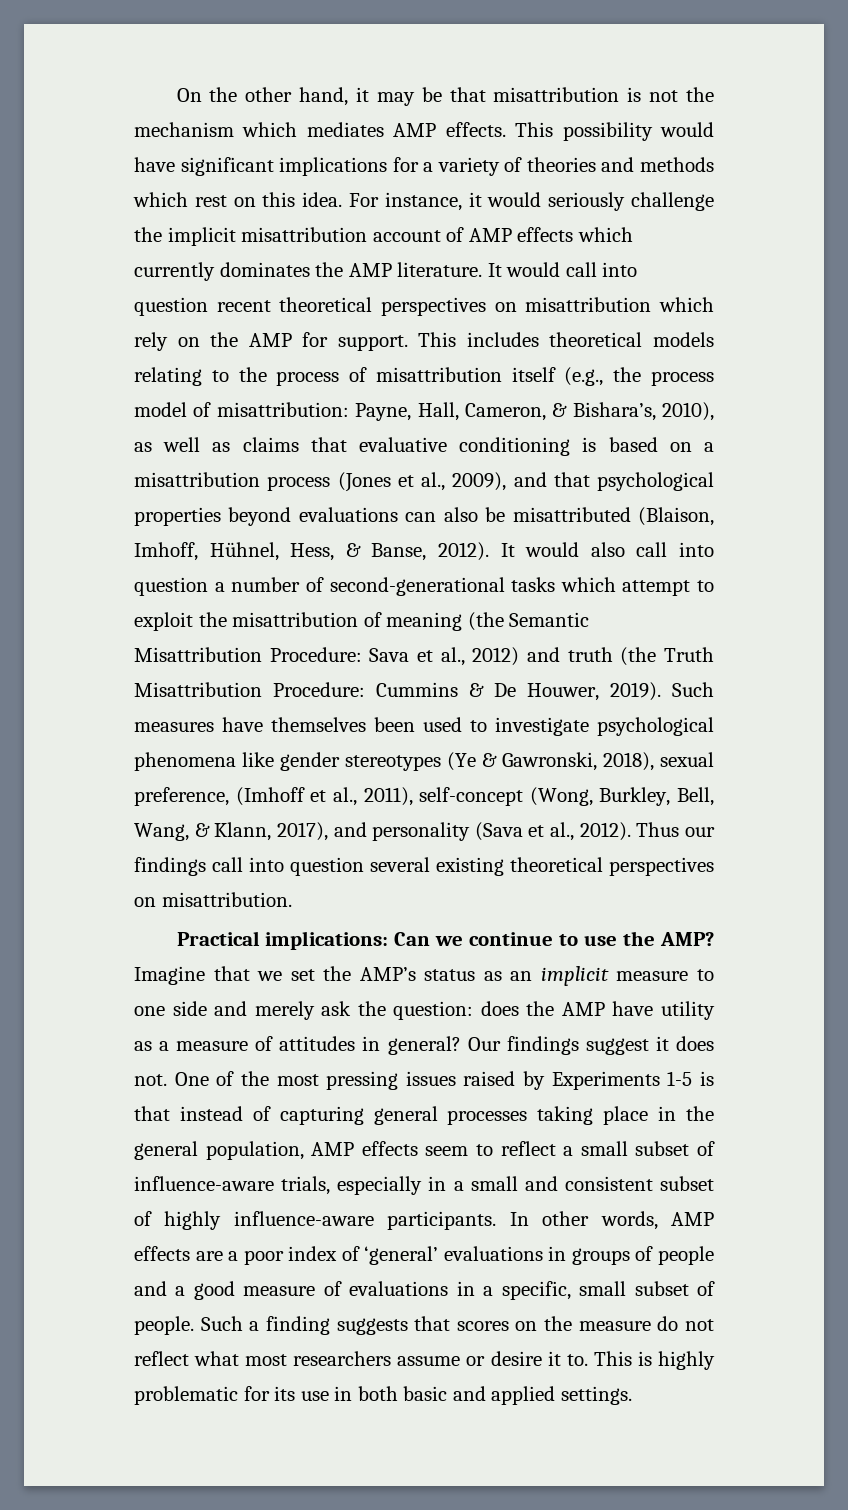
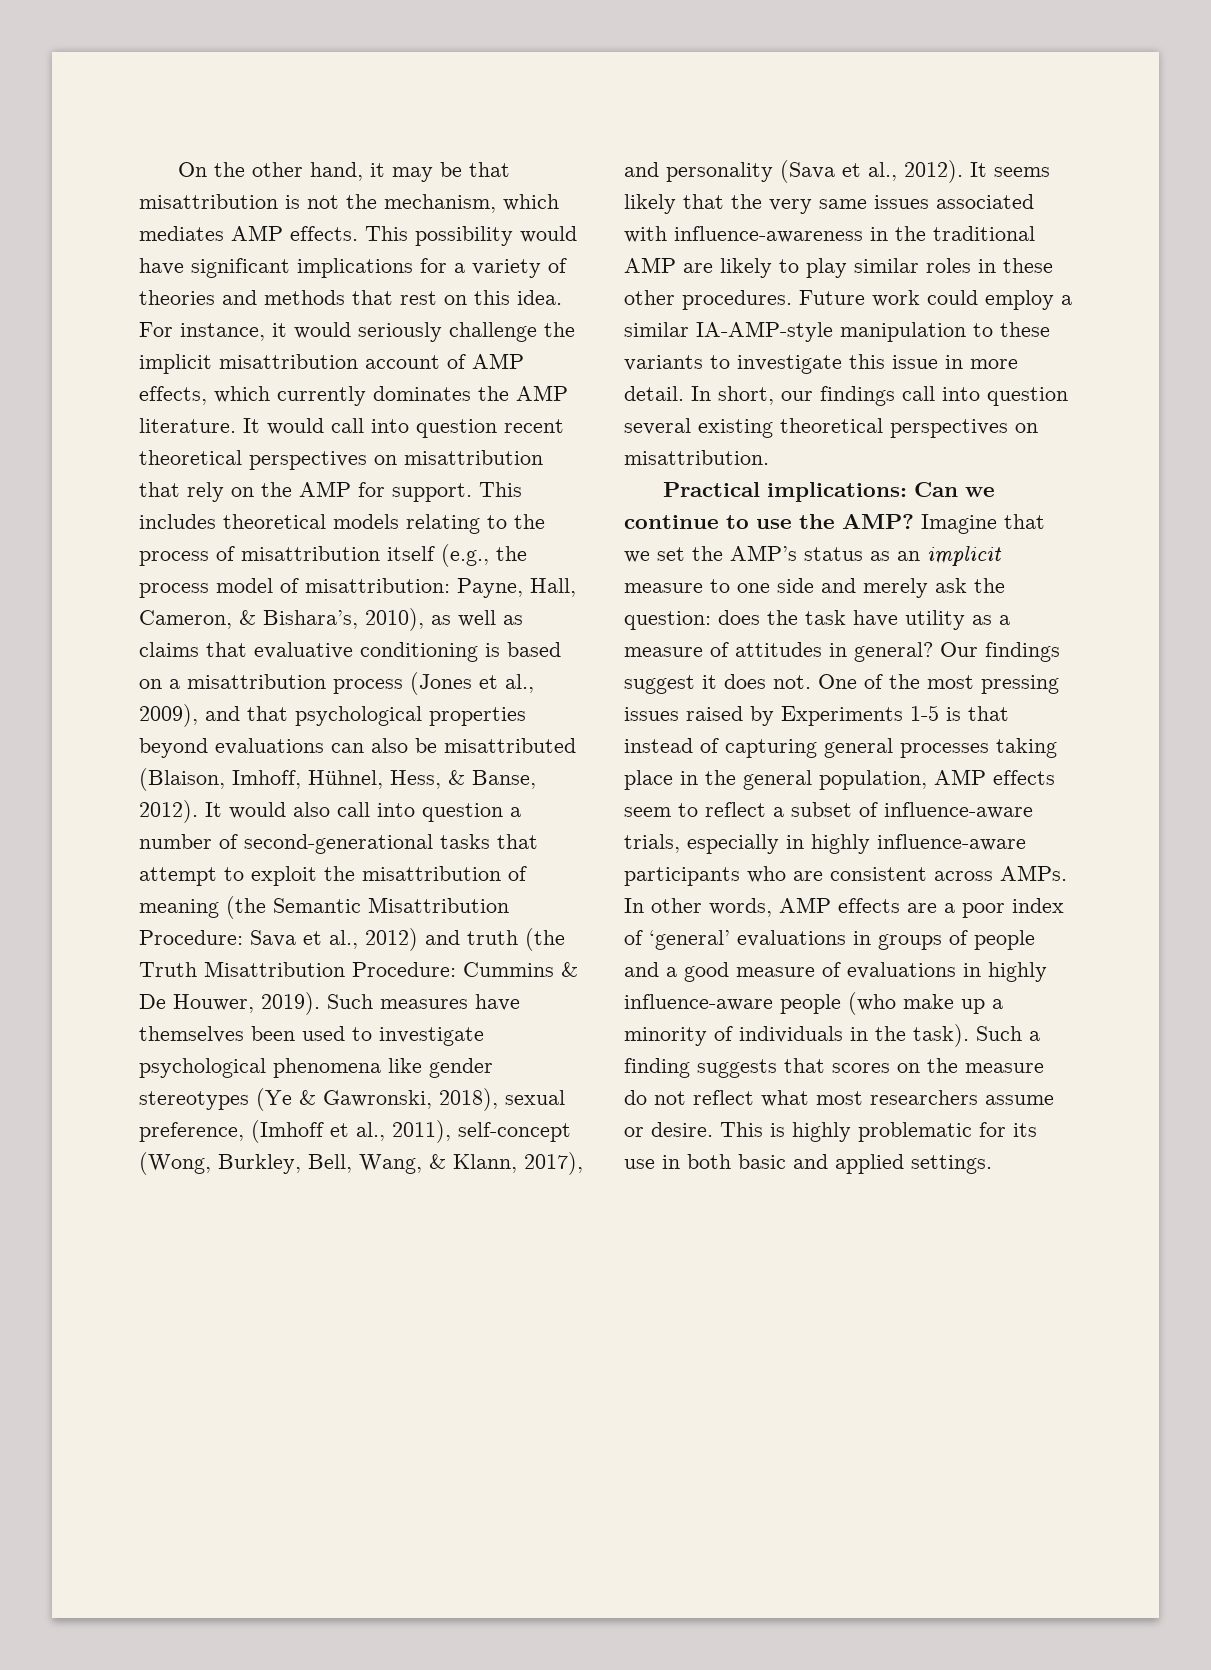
[134,122,234,137] mechanism -> [384,194,496,213] mechanism,
[133,192,188,207] which -> [352,290,393,305] that
[517,227,574,242] effects -> [139,386,207,405] effects,
[659,297,714,312] which -> [139,482,180,497] that
[560,577,616,592] which -> [497,834,538,849] that
[636,822,680,837] Thus -> [970,162,1050,177] [624,194,1034,214] [624,226,1035,243] [624,257,1053,278] [624,290,1072,310] [624,321,1050,342] [624,354,1018,374] [624,386,774,405] It seems likely that the very same issues associated with influence-awareness in the traditional AMP are likely to play similar roles in these other procedures. Future work could employ a similar IA-AMP-style manipulation to these variants to investigate this issue in more detail. In short,
[561,1002,605,1016] AMP -> [805,610,846,625] task
[580,1141,628,1156] small -> (784, 812) none
[453,1176,714,1191] [134,1211,497,1230] a small and consistent subset of highly influence-aware participants. -> [811,834,1026,854] [624,865,1067,886] highly influence-aware participants who are consistent across AMPs.
[483,1281,715,1300] [134,1316,194,1335] a specific, small subset of people. -> [988,962,1047,982] [624,992,1003,1015] [624,1024,969,1047] highly influence-aware people (who make up a minority of individuals in the task).
[490,1351,588,1366] desire it to. -> [651,1122,713,1137] desire.

